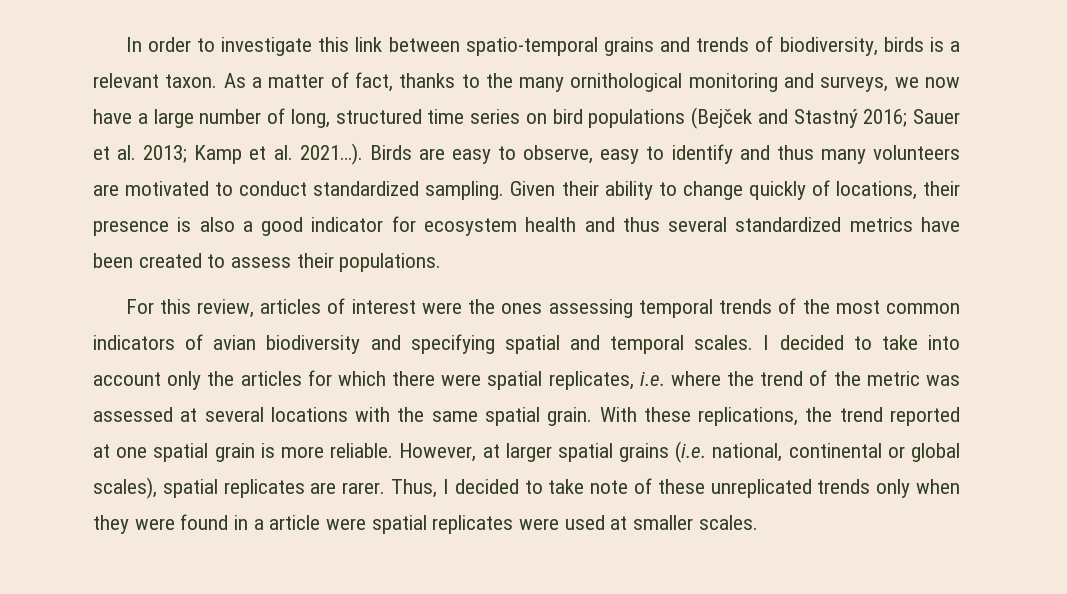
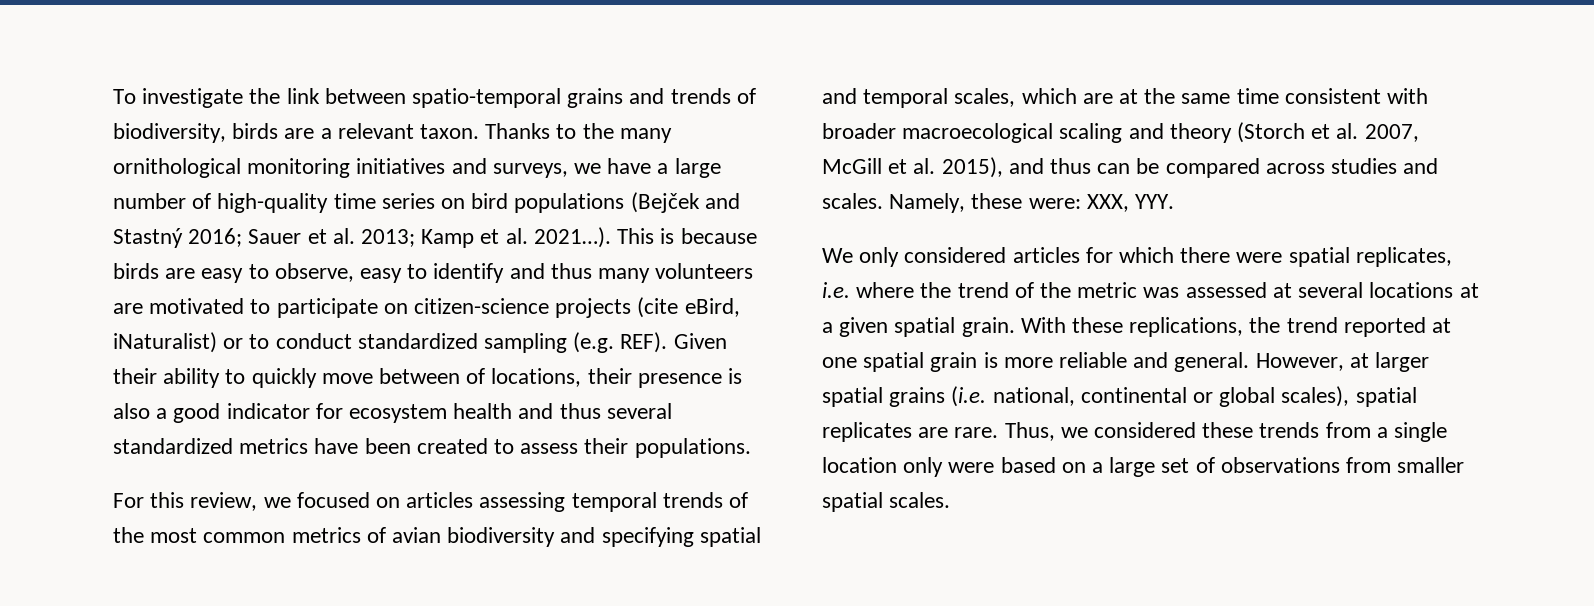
[125,37,350,56] In order to investigate this -> [113,88,281,108] To investigate the
[929,37,944,52] is -> [284,128,315,139] are
[223,72,456,92] As a matter of fact, thanks -> [485,123,551,139] Thanks
(778, 82) none -> [356,158,446,174] initiatives
[925,77,960,88] now -> (602, 168) none
[290,109,422,128] long, structured -> [217,193,329,213] high-quality
[369,145,412,160] Birds -> [617,228,757,244] [113,263,159,279] This is because birds
[239,181,505,200] conduct standardized sampling. -> [276,297,740,318] [113,332,668,353] participate on citizen-science projects (cite eBird, iNaturalist) or to conduct standardized sampling (e.g. REF).
[682,181,806,200] change quickly -> [251,368,461,388] quickly move between
[260,298,543,314] articles of interest were the ones -> [263,492,474,508] we focused on articles
[93,335,175,350] indicators -> [291,527,361,543] metrics
[694,335,960,350] [93,371,235,390] scales. I decided to take into account only the -> [954,88,1429,107] [822,122,1419,143] [822,157,1439,178] [822,193,1175,213] [822,247,1007,267] scales, which are at the same time consistent with broader macroecological scaling and theory (Storch et al. 2007, McGill et al. 2015), and thus can be compared across studies and scales. Namely, these were: XXX, YYY. // We only considered
[355,407,478,422] with the same -> [1459,283,1479,298] [822,317,889,337] at a given
[330,443,394,458] reliable. -> [1059,352,1250,372] reliable and general.
[342,478,960,498] [93,514,694,534] rarer. Thus, I decided to take note of these unreplicated trends only when they were found in a article were spatial replicates were used at smaller -> [954,422,1448,442] [822,457,1465,477] [822,492,883,512] rare. Thus, we considered these trends from a single location only were based on a large set of observations from smaller spatial

